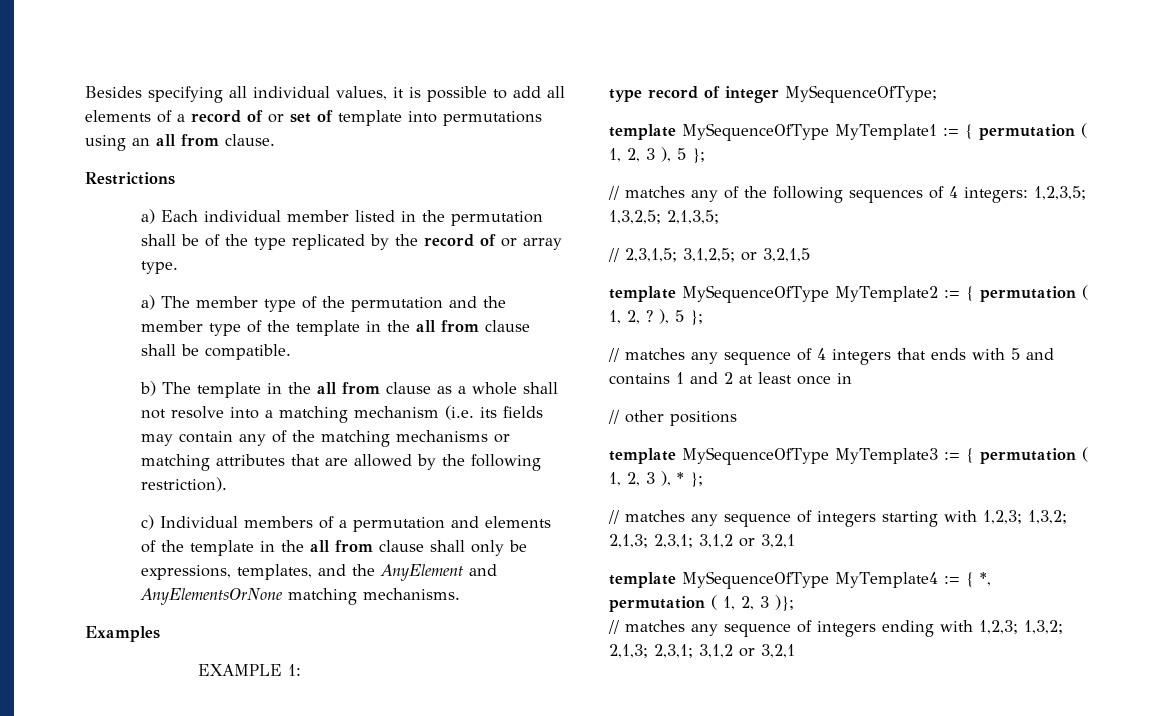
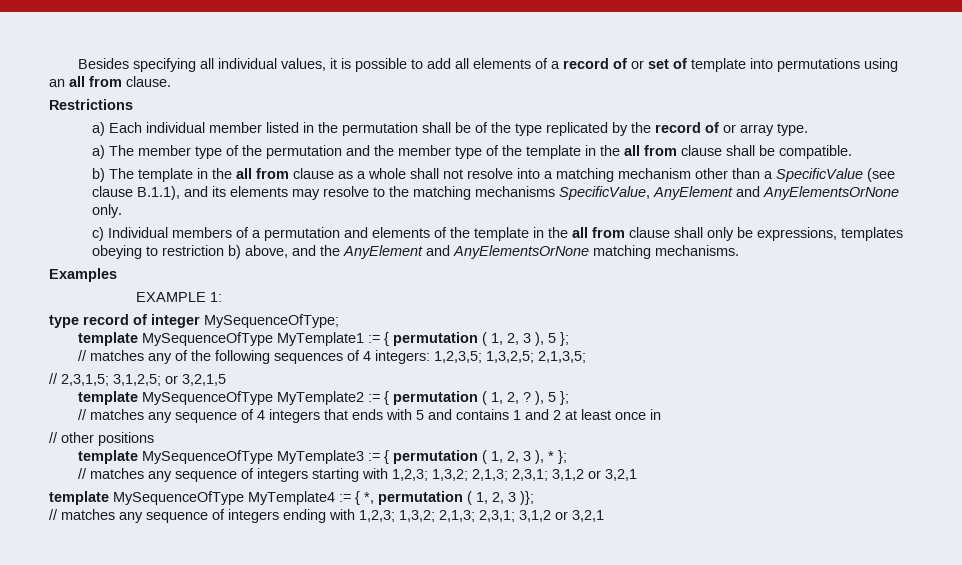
[445,405,544,420] [141,430,511,447] [141,454,542,471] [141,477,228,492] (i.e. its fields may contain any of the matching mechanisms or matching attributes that are allowed by the following restriction). -> [695,168,896,182] [92,186,900,200] [92,204,123,218] other than a SpecificValue (see clause B.1.1), and its elements may resolve to the matching mechanisms SpecificValue, AnyElement and AnyElementsOrNone only.
[237,564,313,580] templates, -> [841,227,904,241] [92,245,289,259] templates obeying to restriction b) above,

